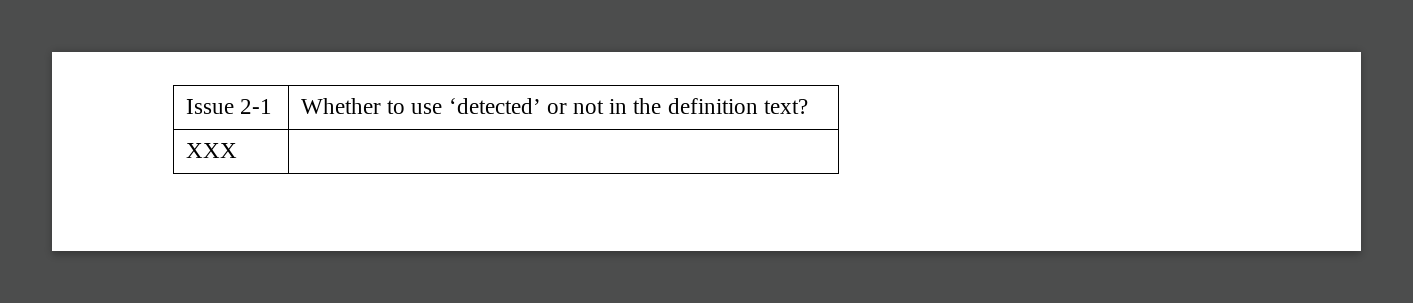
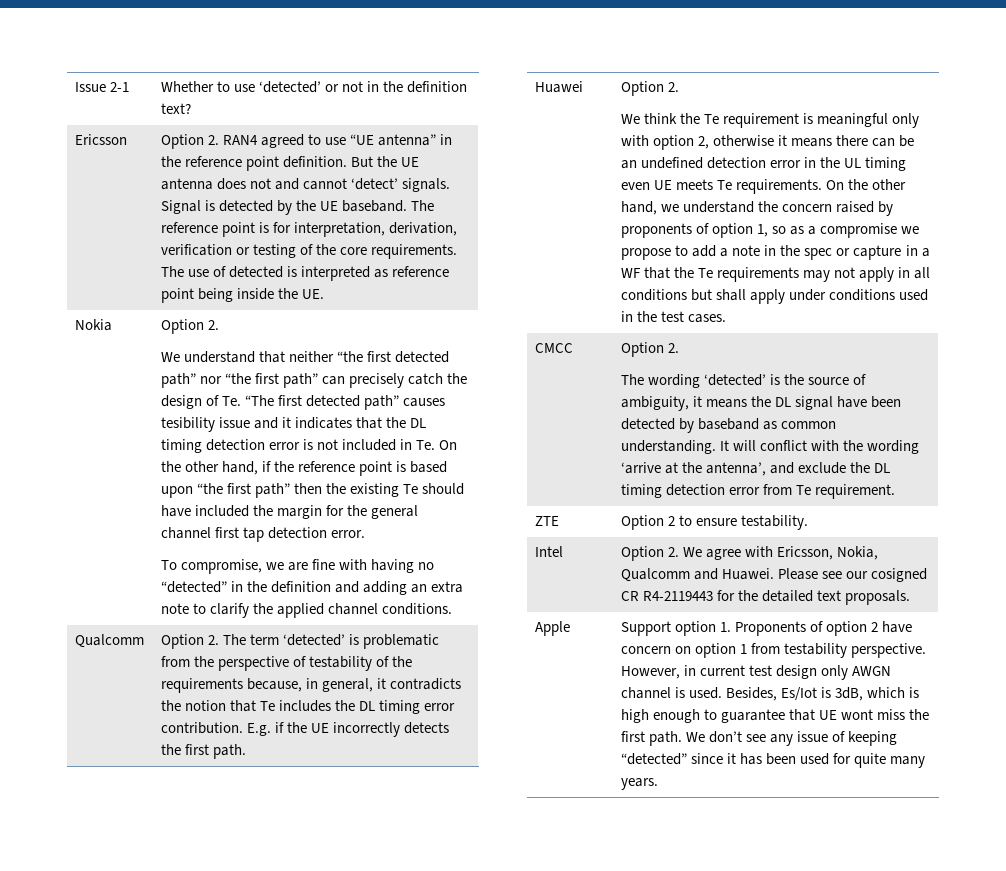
[186,143,238,158] XXX | -> [75,134,128,145] [161,134,453,149] [161,156,420,171] [161,178,451,192] [161,200,435,215] [161,222,458,237] [161,244,458,259] [161,266,450,281] [161,288,325,303] [75,319,113,331] [161,319,220,334] [161,351,450,363] [161,373,468,388] [161,395,446,410] [161,417,427,432] [161,439,458,453] [161,461,448,476] [161,483,465,498] [161,505,419,519] [161,527,366,542] [161,559,435,574] [161,581,464,595] [161,603,453,618] [75,634,145,648] [161,634,440,649] [161,656,413,671] [161,678,462,693] [161,700,456,714] [161,722,450,737] [161,744,247,759] [535,81,584,93] [621,81,680,96] [621,113,920,128] [621,135,915,150] [621,157,907,171] [621,179,907,194] [621,201,894,216] [621,223,920,238] [621,245,930,260] [621,267,931,282] [621,289,929,304] [621,311,727,323] [535,343,574,353] [621,342,680,357] [621,374,867,388] [621,396,902,411] [621,418,837,433] [621,440,920,454] [621,462,891,476] [621,484,896,499] [535,516,560,526] [621,515,809,530] [535,546,564,557] [621,546,879,561] [621,568,928,582] [621,590,911,605] [535,621,571,636] [621,621,913,636] [621,643,927,658] [621,665,892,680] [621,687,920,701] [621,709,930,723] [621,731,898,746] [621,753,926,768] [621,778,659,790] Ericsson | Option 2. RAN4 agreed to use “UE antenna” in the reference point definition. But the UE antenna does not and cannot ‘detect’ signals. Signal is detected by the UE baseband. The reference point is for interpretation, derivation, verification or testing of the core requirements. The use of detected is interpreted as reference point being inside the UE. // Nokia | Option 2. // We understand that neither “the first detected path” nor “the first path” can precisely catch the design of Te. “The first detected path” causes tesibility issue and it indicates that the DL timing detection error is not included in Te. On the other hand, if the reference point is based upon “the first path” then the existing Te should have included the margin for the general channel first tap detection error. // To compromise, we are fine with having no “detected” in the definition and adding an extra note to clarify the applied channel conditions. // Qualcomm | Option 2. The term ‘detected’ is problematic from the perspective of testability of the requirements because, in general, it contradicts the notion that Te includes the DL timing error contribution. E.g. if the UE incorrectly detects the first path. // Huawei | Option 2. // We think the Te requirement is meaningful only with option 2, otherwise it means there can be an undefined detection error in the UL timing even UE meets Te requirements. On the other hand, we understand the concern raised by proponents of option 1, so as a compromise we propose to add a note in the spec or capture in a WF that the Te requirements may not apply in all conditions but shall apply under conditions used in the test cases. // CMCC | Option 2. // The wording ‘detected’ is the source of ambiguity, it means the DL signal have been detected by baseband as common understanding. It will conflict with the wording ‘arrive at the antenna’, and exclude the DL timing detection error from Te requirement. // ZTE | Option 2 to ensure testability. // Intel | Option 2. We agree with Ericsson, Nokia, Qualcomm and Huawei. Please see our cosigned CR R4-2119443 for the detailed text proposals. // Apple | Support option 1. Proponents of option 2 have concern on option 1 from testability perspective. However, in current test design only AWGN channel is used. Besides, Es/Iot is 3dB, which is high enough to guarantee that UE wont miss the first path. We don’t see any issue of keeping “detected” since it has been used for quite many years.

